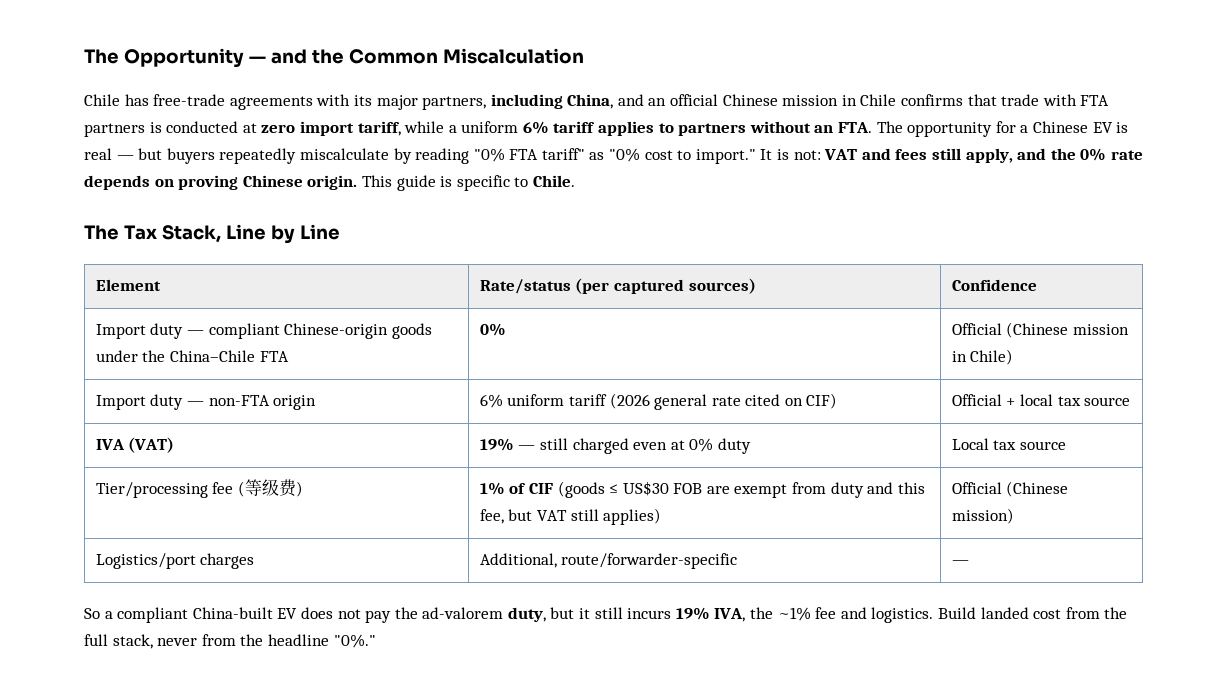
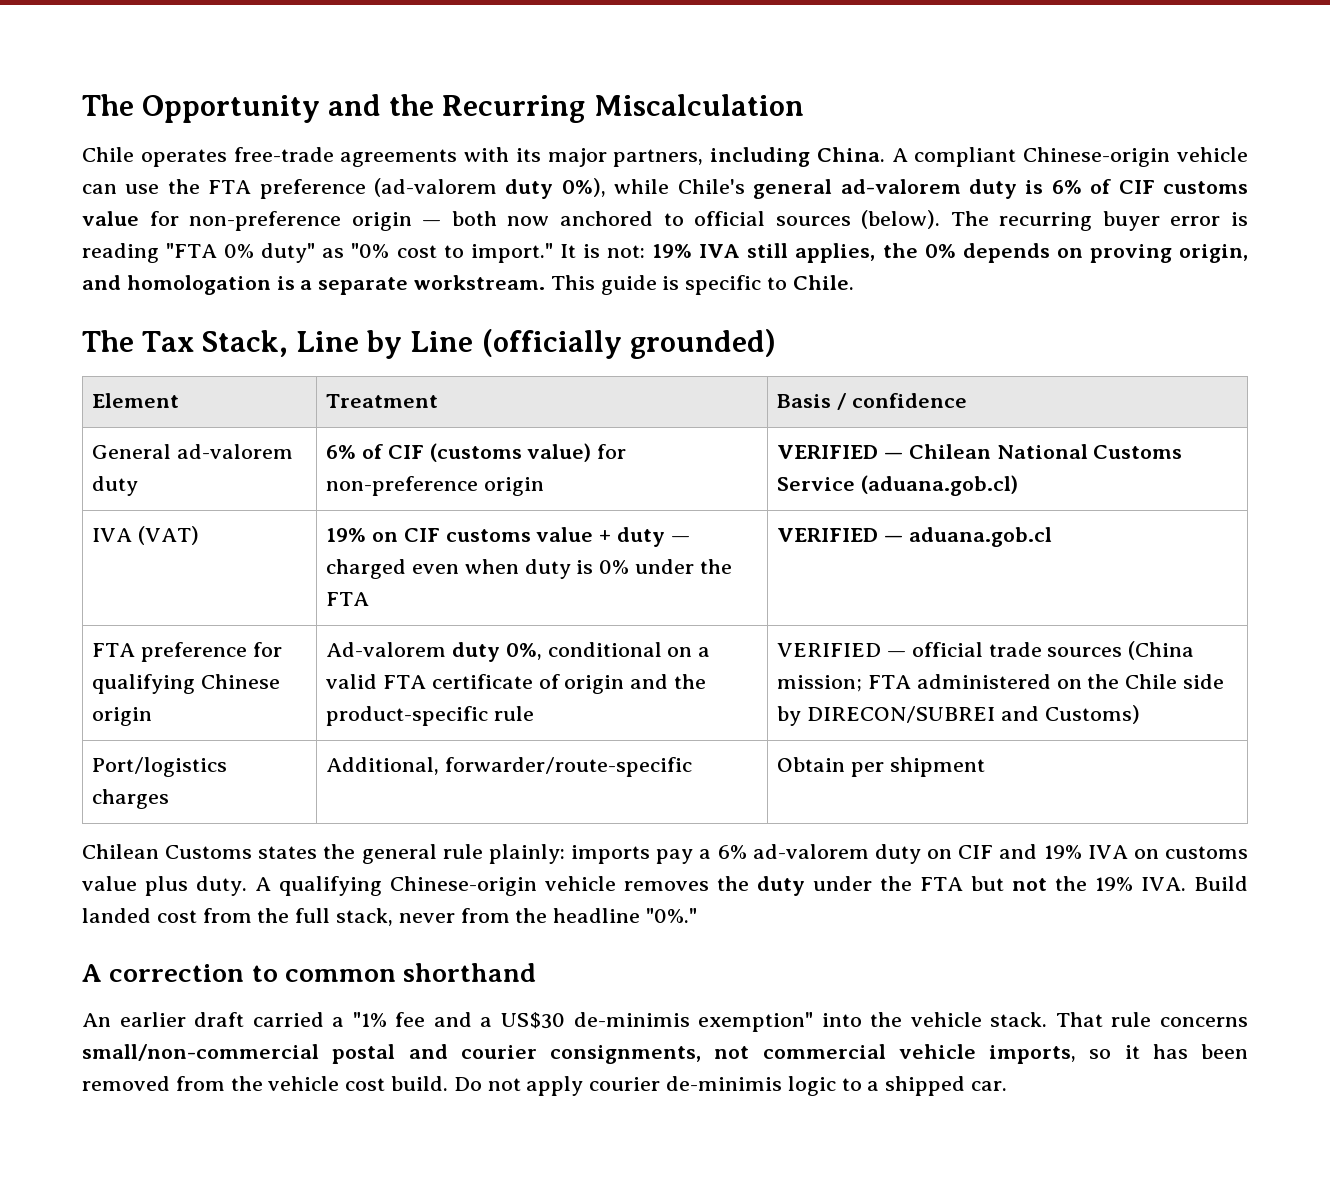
[248,49,438,64] — and the Common -> [328,94,586,123] and the Recurring
[124,94,149,106] has -> [140,149,227,167] operates
[567,94,1110,109] [84,121,1129,137] [84,148,585,164] China, and an official Chinese mission in Chile confirms that trade with FTA partners is conducted at zero import tariff, while a uniform 6% tariff applies to partners without an FTA. The opportunity for a Chinese EV is real — but buyers repeatedly miscalculate by reading "0% FTA tariff" -> [816,147,1248,167] [82,178,1248,199] [82,210,1248,231] [82,243,316,263] China. A compliant Chinese-origin vehicle can use the FTA preference (ad-valorem duty 0%), while Chile's general ad-valorem duty is 6% of CIF customs value for non-preference origin — both now anchored to official sources (below). The recurring buyer error is reading "FTA 0% duty"
[824,148,1047,163] VAT and fees still apply, and -> [652,243,876,263] 19% IVA still applies,
[1110,150,1143,160] rate -> (956, 251) none
[242,175,358,190] Chinese origin. -> [1178,244,1248,263] [82,275,546,295] origin, and homologation is a separate workstream.
(340, 232) none -> [481,329,776,359] (officially grounded)
[479,278,756,294] [951,279,1037,291] [95,323,432,339] [95,350,289,362] [479,323,506,336] [951,322,1129,338] [951,349,1014,365] [95,394,317,410] [479,393,838,410] [951,394,1131,406] [95,437,175,453] [479,438,751,454] [951,438,1066,450] [95,479,303,498] [479,481,925,498] [479,508,662,525] [951,481,1069,497] [951,508,1014,524] [95,553,255,569] [479,553,738,569] [951,560,969,565] [84,607,934,623] Rate/status (per captured sources) | Confidence // Import duty — compliant Chinese-origin goods under the China–Chile FTA | 0% | Official (Chinese mission in Chile) // Import duty — non-FTA origin | 6% uniform tariff (2026 general rate cited on CIF) | Official + local tax source // IVA (VAT) | 19% — still charged even at 0% duty | Local tax source // Tier/processing fee (等级费) | 1% of CIF (goods ≤ US$30 FOB are exempt from duty and this fee, but VAT still applies) | Official (Chinese mission) // Logistics/port charges | Additional, route/forwarder-specific | — // So a compliant China-built EV does not pay the ad-valorem duty, but it still incurs 19% IVA, the ~1% fee and logistics. -> [326,394,439,408] [777,393,967,410] [92,444,293,459] [92,476,139,496] [326,443,627,462] [326,476,544,496] [777,444,1183,459] [777,475,1018,496] [92,526,199,545] [326,527,690,547] [326,559,732,579] [326,592,370,606] [777,527,1052,547] [92,642,282,662] [92,674,280,694] [92,707,153,726] [326,642,711,662] [326,674,707,694] [326,706,534,726] [777,641,1195,660] [777,674,1225,692] [777,705,1140,726] [92,757,228,777] [92,789,170,809] [326,757,692,777] [777,757,985,777] [82,844,1248,864] [82,876,1187,896] Treatment | Basis / confidence // General ad-valorem duty | 6% of CIF (customs value) for non-preference origin | VERIFIED — Chilean National Customs Service (aduana.gob.cl) // IVA (VAT) | 19% on CIF customs value + duty — charged even when duty is 0% under the FTA | VERIFIED — aduana.gob.cl // FTA preference for qualifying Chinese origin | Ad-valorem duty 0%, conditional on a valid FTA certificate of origin and the product-specific rule | VERIFIED — official trade sources (China mission; FTA administered on the Chile side by DIRECON/SUBREI and Customs) // Port/logistics charges | Additional, forwarder/route-specific | Obtain per shipment // Chilean Customs states the general rule plainly: imports pay a 6% ad-valorem duty on CIF and 19% IVA on customs value plus duty. A qualifying Chinese-origin vehicle removes the duty under the FTA but not the 19% IVA.
(376, 641) none -> [82,963,537,982] [82,1012,1248,1032] [82,1044,1248,1064] [82,1076,1008,1096] // A correction to common shorthand // An earlier draft carried a "1% fee and a US$30 de-minimis exemption" into the vehicle stack. That rule concerns small/non-commercial postal and courier consignments, not commercial vehicle imports, so it has been removed from the vehicle cost build. Do not apply courier de-minimis logic to a shipped car.

